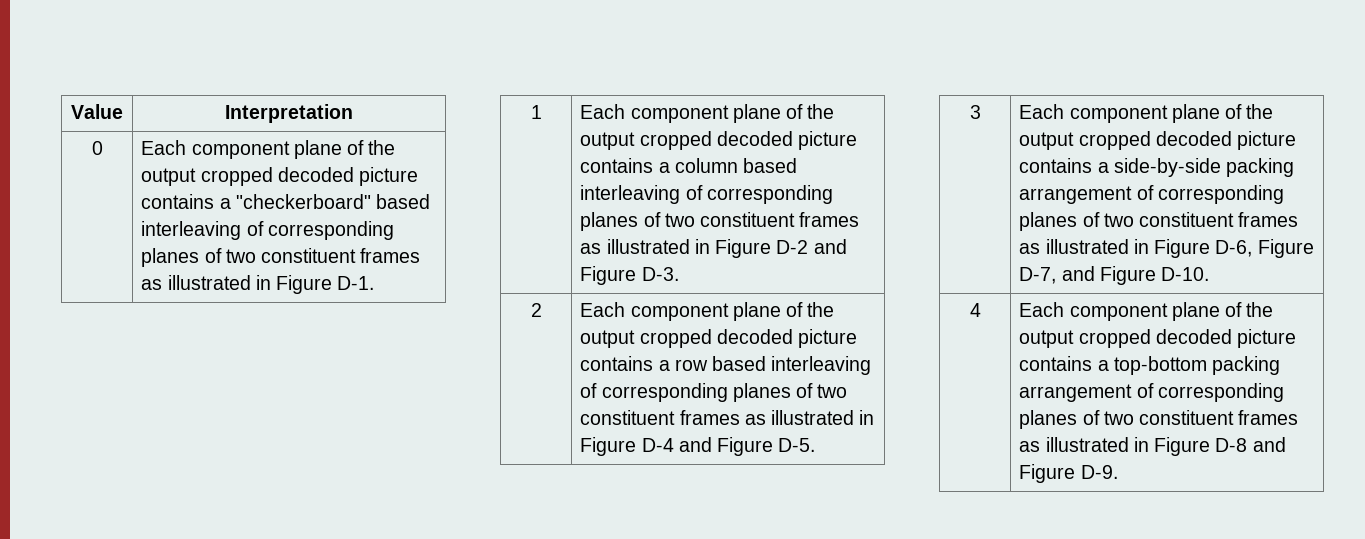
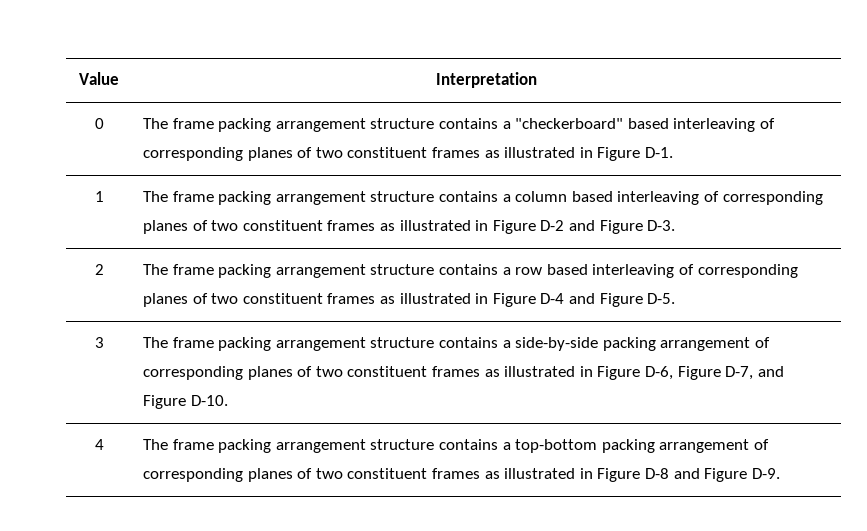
[141,140,396,159] [141,167,419,186] Each component plane of the output cropped decoded picture -> [143,118,435,132] The frame packing arrangement structure
[580,104,835,123] [580,131,858,150] Each component plane of the output cropped decoded picture -> [143,191,435,205] The frame packing arrangement structure
[580,302,835,321] [580,329,858,348] Each component plane of the output cropped decoded picture -> [143,264,435,278] The frame packing arrangement structure
[1019,104,1274,123] [1019,131,1297,150] Each component plane of the output cropped decoded picture -> [143,337,435,351] The frame packing arrangement structure
[1019,302,1274,321] [1019,329,1297,348] Each component plane of the output cropped decoded picture -> [143,439,435,453] The frame packing arrangement structure

